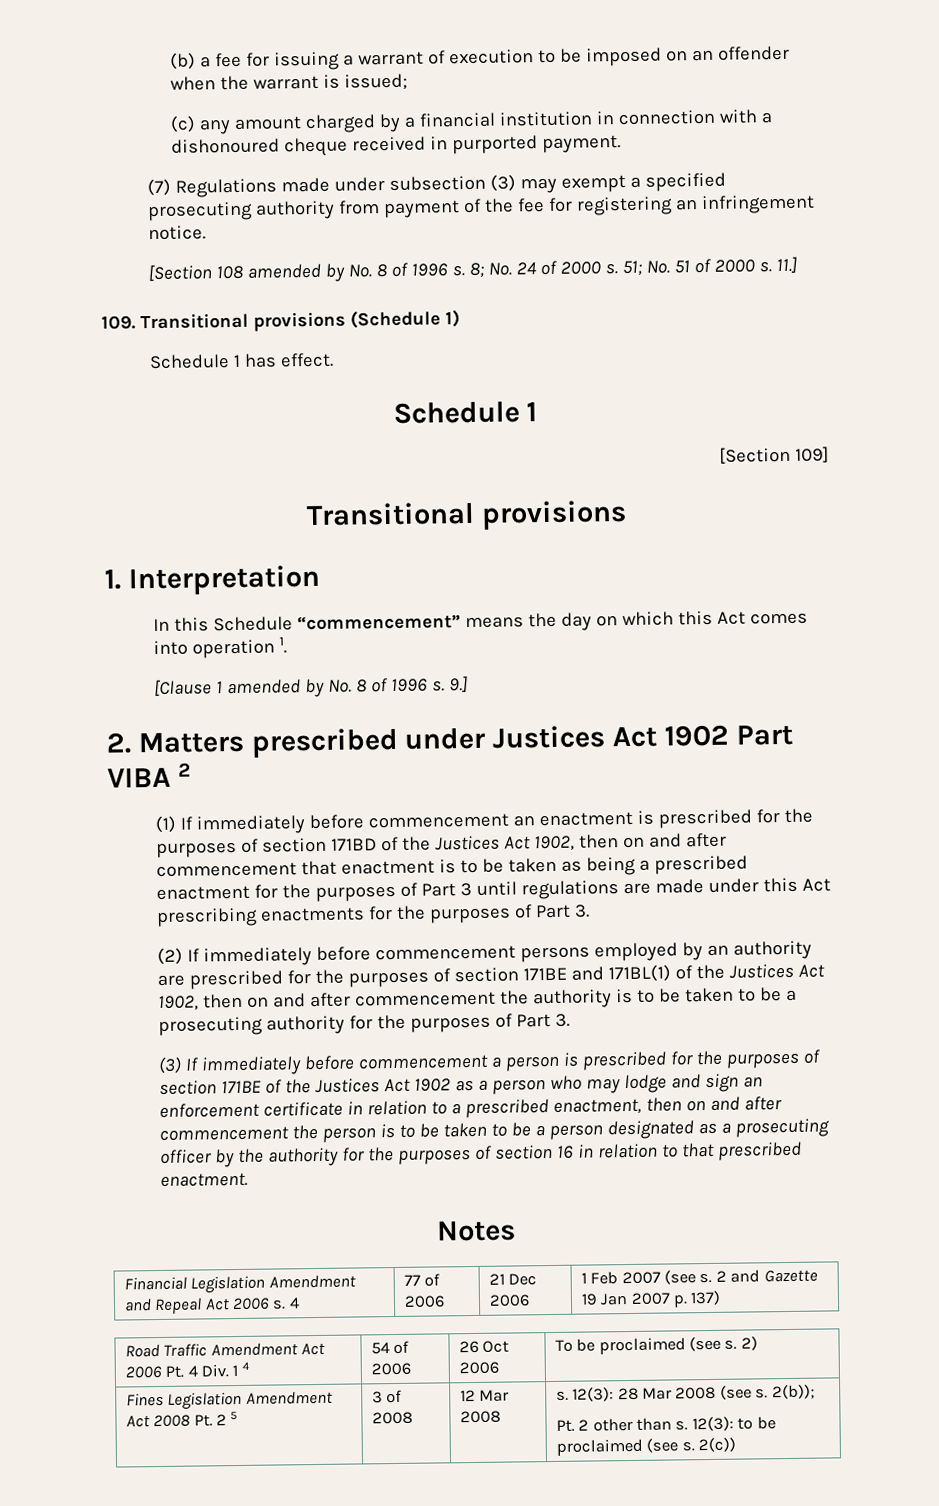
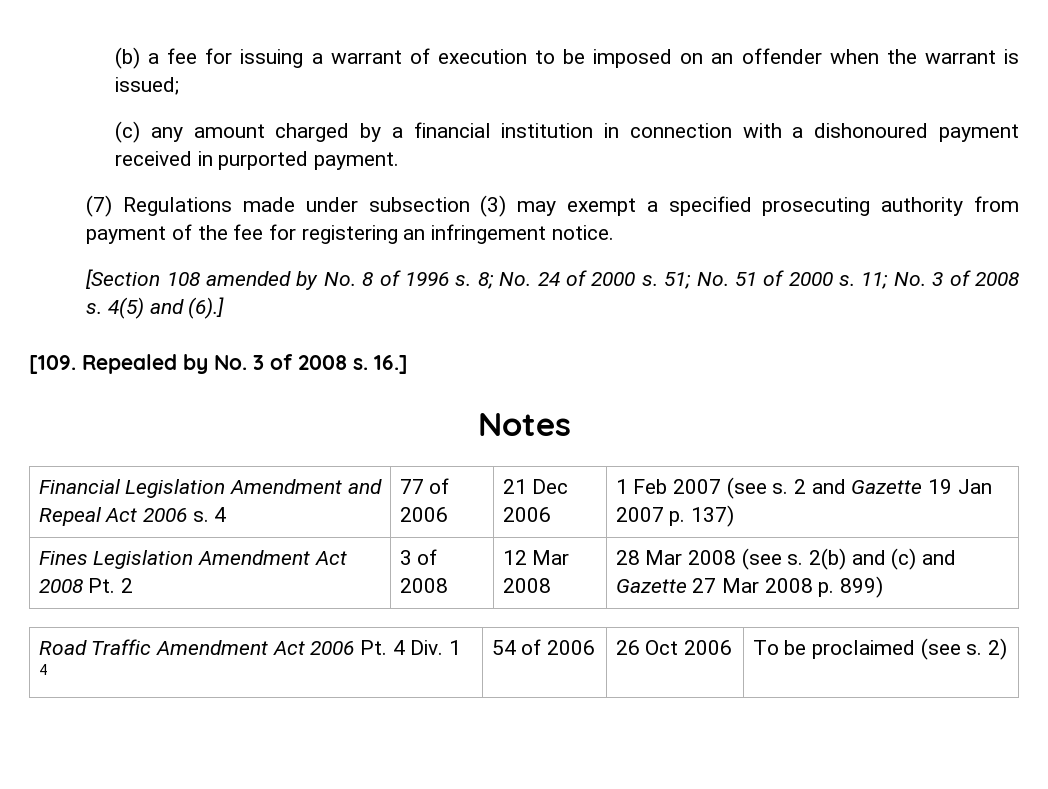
[283,137,348,157] cheque -> [939,124,1019,142] payment
[775,256,797,274] [101,310,460,332] [148,352,334,370] [392,401,538,424] [719,446,829,464] [306,499,627,530] [104,564,320,596] [152,610,808,632] [152,636,287,659] [153,676,468,698] [106,724,793,758] [107,762,191,788] [154,808,813,835] [155,832,727,859] [155,855,748,878] [155,877,831,902] [155,904,590,928] [156,940,812,967] [156,963,825,990] [157,987,797,1011] [157,1013,570,1036] [157,1049,820,1076] [158,1073,763,1095] [158,1096,782,1119] [158,1118,829,1143] [159,1141,802,1168] [159,1172,248,1187] 11.] // 109. Transitional provisions (Schedule 1) // Schedule 1 has effect. // Schedule 1 // [Section 109] // Transitional provisions // 1. Interpretation // In this Schedule “commencement” means the day on which this Act comes into operation 1. // [Clause 1 amended by No. 8 of 1996 s. 9.] // 2. Matters prescribed under Justices Act 1902 Part VIBA 2 // (1) If immediately before commencement an enactment is prescribed for the purposes of section 171BD of the Justices Act 1902, then on and after commencement that enactment is to be taken as being a prescribed enactment for the purposes of Part 3 until regulations are made under this Act prescribing enactments for the purposes of Part 3. // (2) If immediately before commencement persons employed by an authority are prescribed for the purposes of section 171BE and 171BL(1) of the Justices Act 1902, then on and after commencement the authority is to be taken to be a prosecuting authority for the purposes of Part 3. // (3) If immediately before commencement a person is prescribed for the purposes of section 171BE of the Justices Act 1902 as a person who may lodge and sign an enforcement certificate in relation to a prescribed enactment, then on and after commencement the person is to be taken to be a person designated as a prosecuting officer by the authority for the purposes of section 16 in relation to that prescribed enactment. -> [861,270,1019,289] [86,297,225,319] [29,354,408,374] 11; No. 3 of 2008 s. 4(5) and (6).] // [109. Repealed by No. 3 of 2008 s. 16.]
(722, 1298) none -> [38,550,347,569] [38,578,133,593] [399,549,438,565] [399,578,448,593] [502,550,570,565] [502,578,551,593] [615,548,956,570] [615,576,883,598] // Fines Legislation Amendment Act 2008 Pt. 2 | 3 of 2008 | 12 Mar 2008 | 28 Mar 2008 (see s. 2(b) and (c) and Gazette 27 Mar 2008 p. 899)
[125,1390,333,1410] [125,1411,238,1428] [371,1389,403,1404] [371,1411,413,1425] [459,1389,510,1402] [459,1410,501,1424] [555,1384,815,1402] [555,1416,776,1432] [555,1437,736,1456] // Fines Legislation Amendment Act 2008 Pt. 2 5 | 3 of 2008 | 12 Mar 2008 | s. 12(3): 28 Mar 2008 (see s. 2(b)); // Pt. 2 other than s. 12(3): to be proclaimed (see s. 2(c)) -> (1007, 649) none

